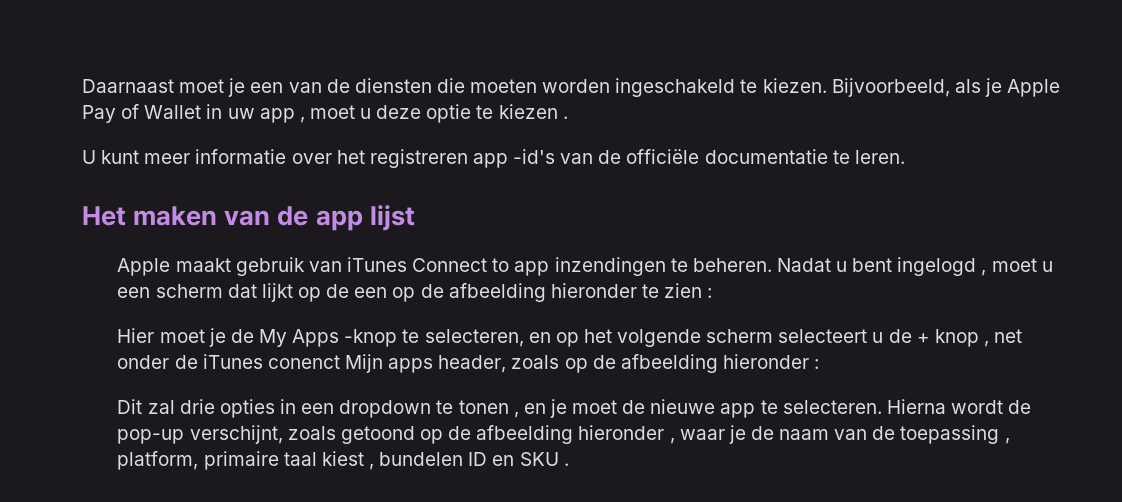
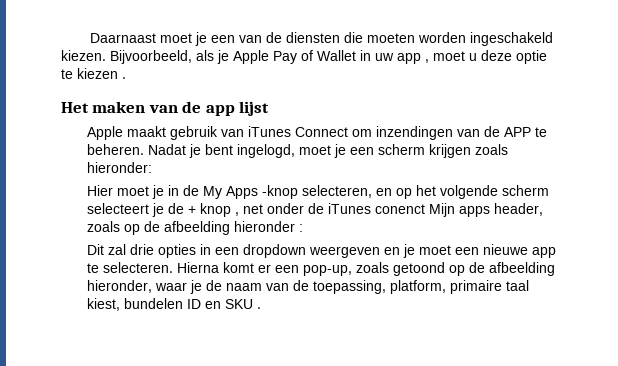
[740,79,758,93] te -> (553, 39) none
[82,149,905,168] // U kunt meer informatie over het registreren app -id's van de officiële documentatie te leren. -> (126, 78) none
[492,257,1053,276] [117,283,713,302] to app inzendingen te beheren. Nadat u bent ingelogd , moet u een scherm dat lijkt op de een op de afbeelding hieronder te zien : -> [352,126,548,140] [87,144,509,158] [87,162,153,173] om inzendingen van de APP te beheren. Nadat je bent ingelogd, moet je een scherm krijgen zoals hieronder:
(226, 337) none -> [168,185,180,196] in
[402,329,420,343] te -> (299, 192) none
[872,332,884,343] u -> [152,203,165,217] je
[436,400,519,418] te tonen , -> [309,246,381,258] weergeven
[622,400,646,414] de -> [455,247,480,255] een
[950,400,1032,414] [117,425,283,444] wordt de pop-up verschijnt, -> [223,262,353,276] komt er een pop-up,
[578,425,675,444] hieronder , -> [87,280,153,293] hieronder,
[900,425,1010,444] toepassing , -> [313,280,387,294] toepassing,
[321,451,375,470] kiest , -> [87,298,121,311] kiest,

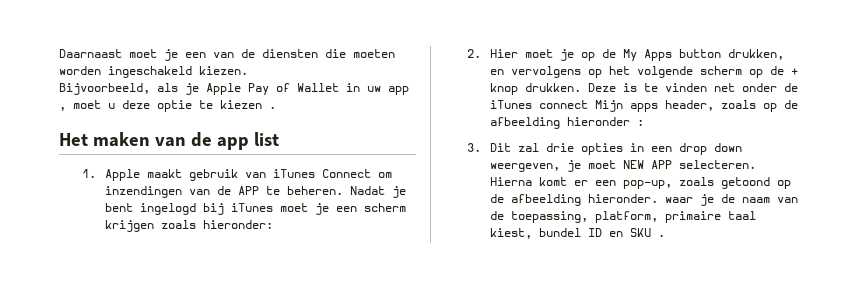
(106, 55) none -> (248, 70) //
[239,101,270,116] lijst // -> [253,132,279,146] [82,169,97,178] list // 1.
[237,144,296,158] ingelogd, -> [140,203,274,215] ingelogd bij iTunes
(153, 167) none -> [467,49,482,58] 2.
[168,185,180,196] in -> [581,52,596,61] op
[262,185,393,199] -knop selecteren, en -> [679,49,785,60] [490,66,582,78] button drukken, en vervolgens
[87,203,165,217] selecteert je -> [749,69,764,78] op
[235,212,240,216] , -> [525,83,708,92] drukken. Deze is te vinden
[375,204,426,214] conenct -> [539,100,589,109] connect
(304, 228) none -> [467,143,482,152] 3.
[243,244,557,258] [87,263,100,273] dropdown weergeven en je moet een nieuwe app te -> [679,143,743,155] [490,160,673,172] drop down weergeven, je moet NEW APP
[87,280,153,293] hieronder, -> [588,194,659,203] hieronder.
[124,298,184,309] bundelen -> [539,228,582,237] bundel

